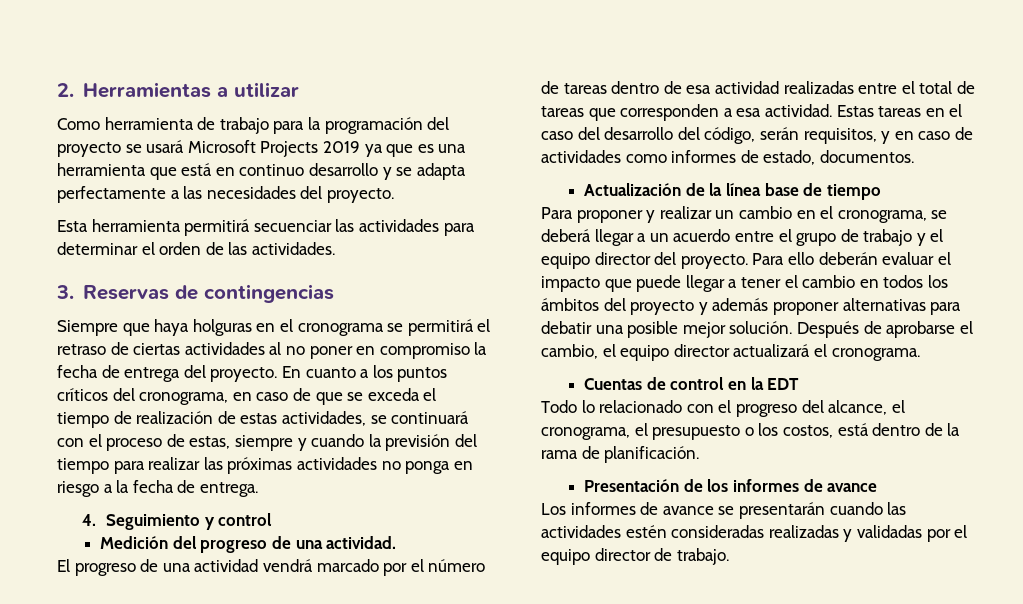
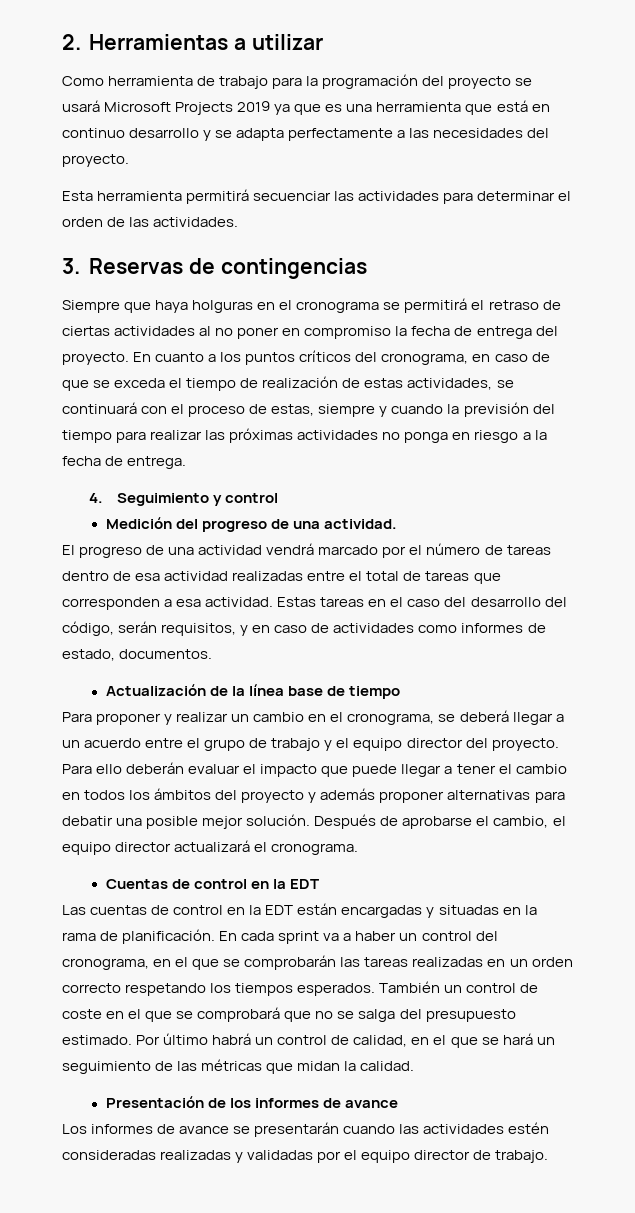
[541,400,905,417] [541,423,961,440] [541,446,700,463] Todo lo relacionado con el progreso del alcance, el cronograma, el presupuesto o los costos, está dentro de la rama de planificación. -> [62,903,537,918] [62,929,498,944] [62,955,573,970] [62,981,539,996] [62,1007,516,1022] [62,1033,555,1048] [62,1059,415,1074] Las cuentas de control en la EDT están encargadas y situadas en la rama de planificación. En cada sprint va a haber un control del cronograma, en el que se comprobarán las tareas realizadas en un orden correcto respetando los tiempos esperados. También un control de coste en el que se comprobará que no se salga del presupuesto estimado. Por último habrá un control de calidad, en el que se hará un seguimiento de las métricas que midan la calidad.

